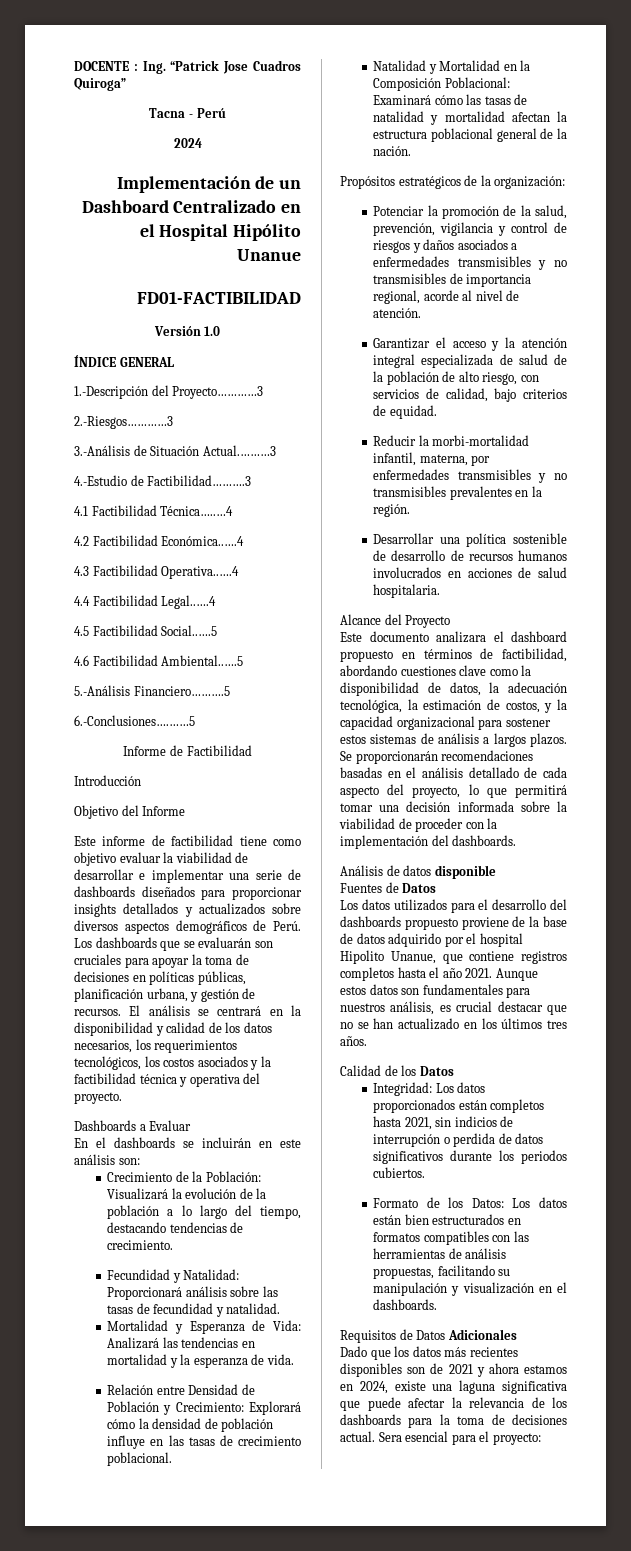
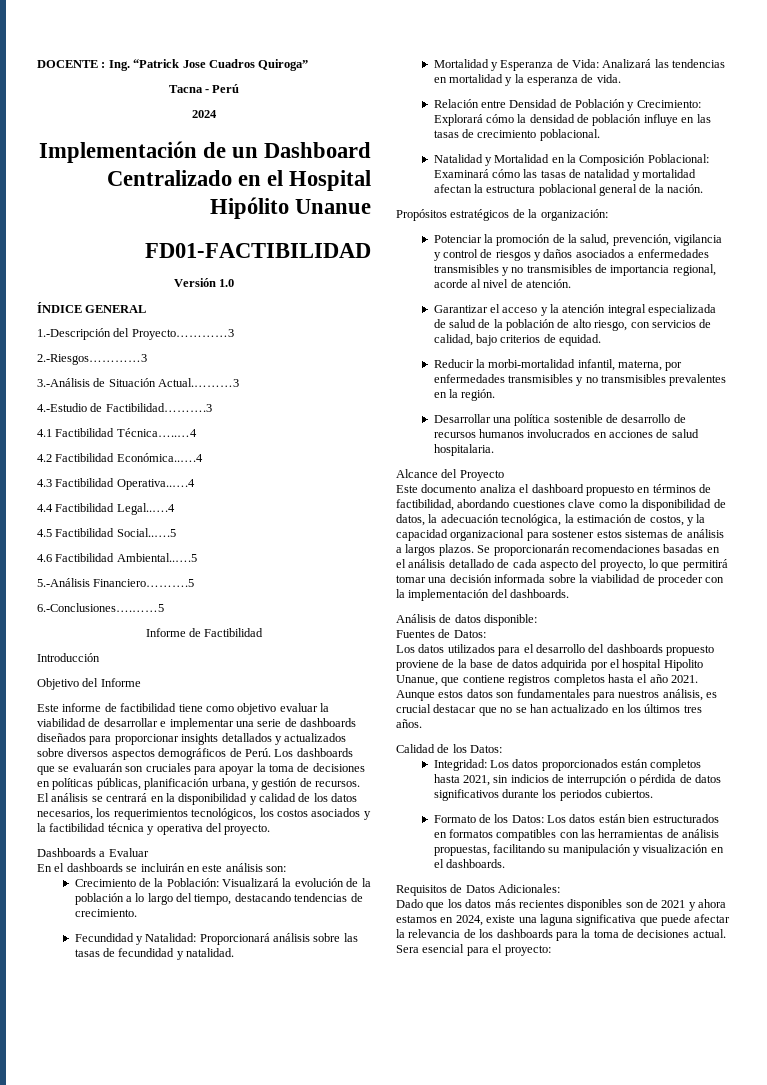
[436,631,486,643] analizara -> [479,484,516,493] analiza
[434,865,496,879] disponible -> [484,614,538,626] disponible:
[402,883,437,893] Datos -> [453,630,486,638] Datos:
[388,933,442,947] adquirido -> [541,659,588,671] adquirida
[419,1066,454,1076] Datos -> [470,745,503,753] Datos:
[453,1133,496,1147] perdida -> [639,774,677,786] pérdida
[447,1329,517,1340] Adicionales -> [498,884,561,893] Adicionales:

